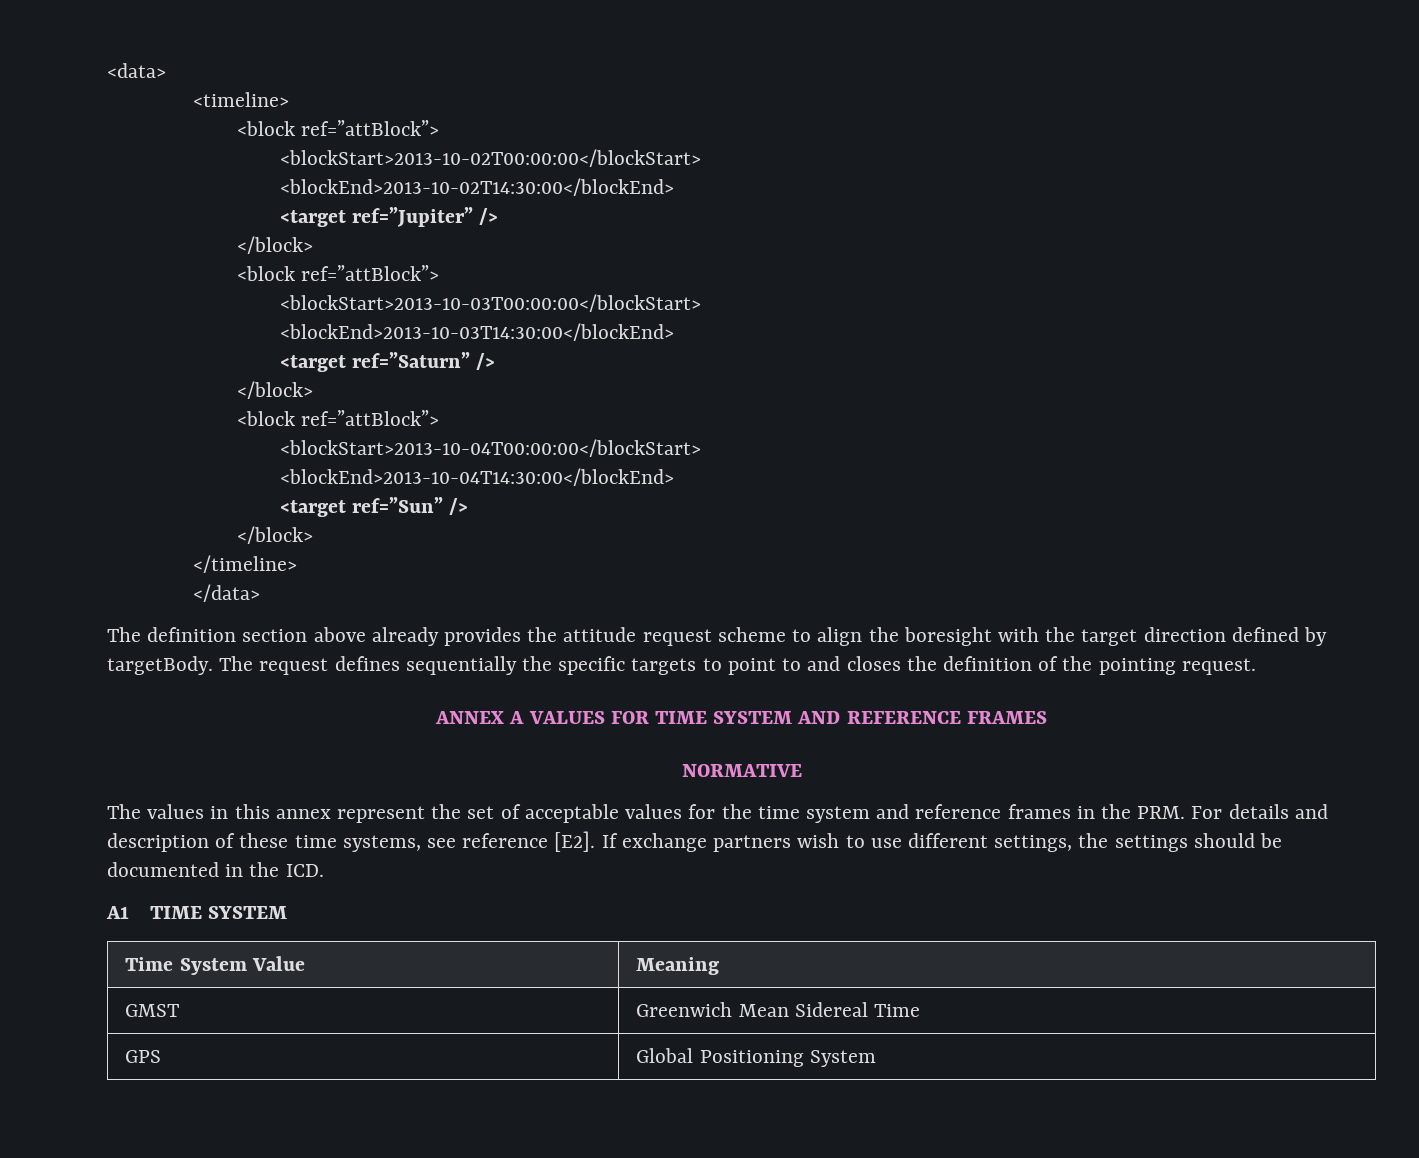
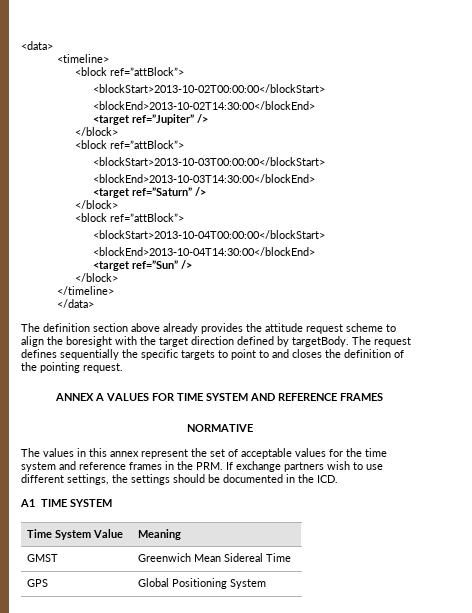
[1191,804,1328,819] [107,831,596,852] For details and description of these time systems, see reference [E2]. -> (223, 466) none

